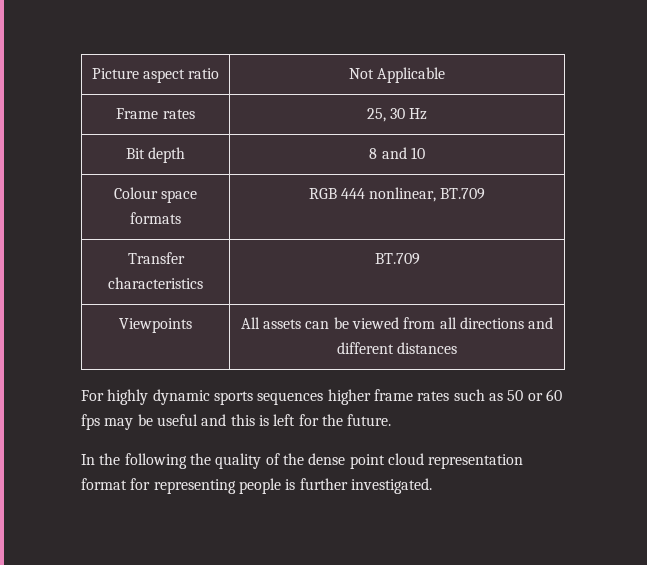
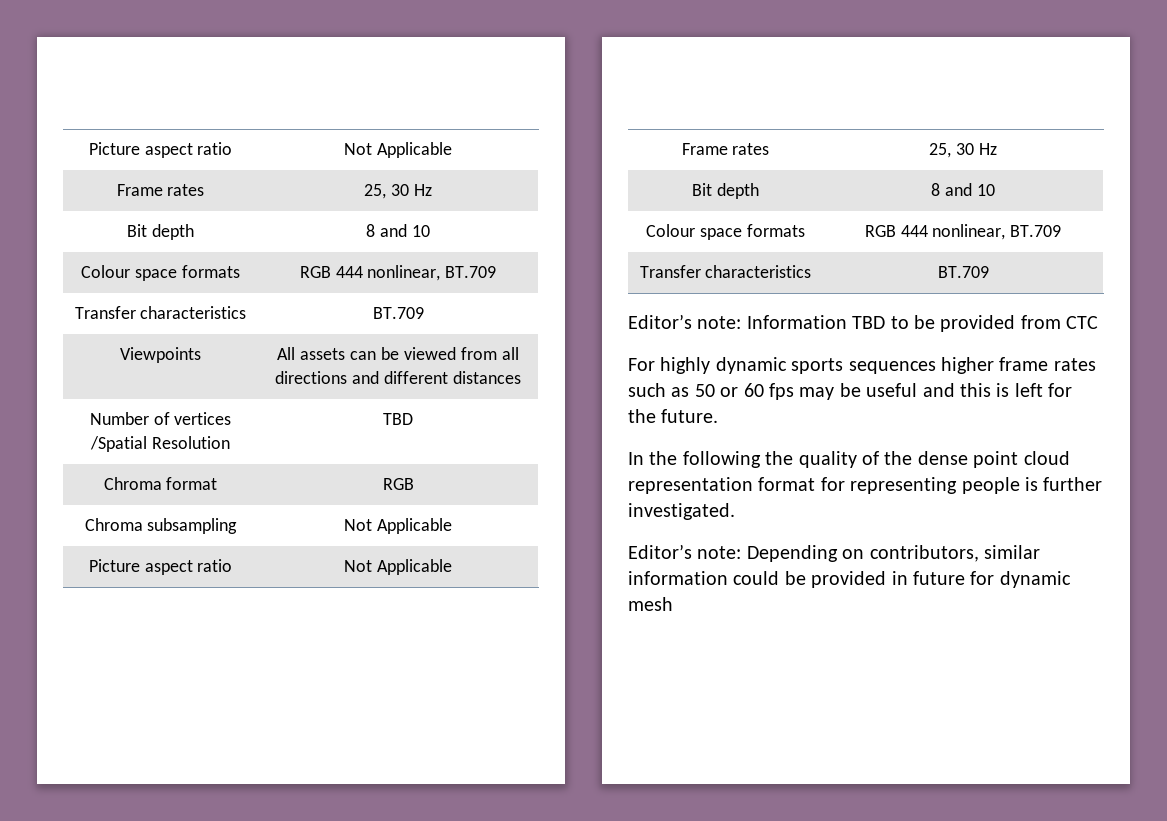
(458, 348) none -> [89,412,232,425] [90,436,230,452] [383,413,413,425] [103,477,218,490] [382,478,414,490] [84,518,238,534] [344,518,452,534] [88,559,233,575] [344,559,452,575] [681,143,770,155] [929,143,997,158] [692,183,759,199] [931,183,995,196] [646,224,805,240] [864,224,1062,240] [639,265,812,278] [937,266,989,278] [628,314,1099,332] // Number of vertices /Spatial Resolution | TBD // Chroma format | RGB // Chroma subsampling | Not Applicable // Picture aspect ratio | Not Applicable // Frame rates | 25, 30 Hz // Bit depth | 8 and 10 // Colour space formats | RGB 444 nonlinear, BT.709 // Transfer characteristics | BT.709 // Editor’s note: Information TBD to be provided from CTC
(432, 486) none -> [628,544,1040,562] [628,571,1071,588] [628,597,673,611] // Editor’s note: Depending on contributors, similar information could be provided in future for dynamic mesh

